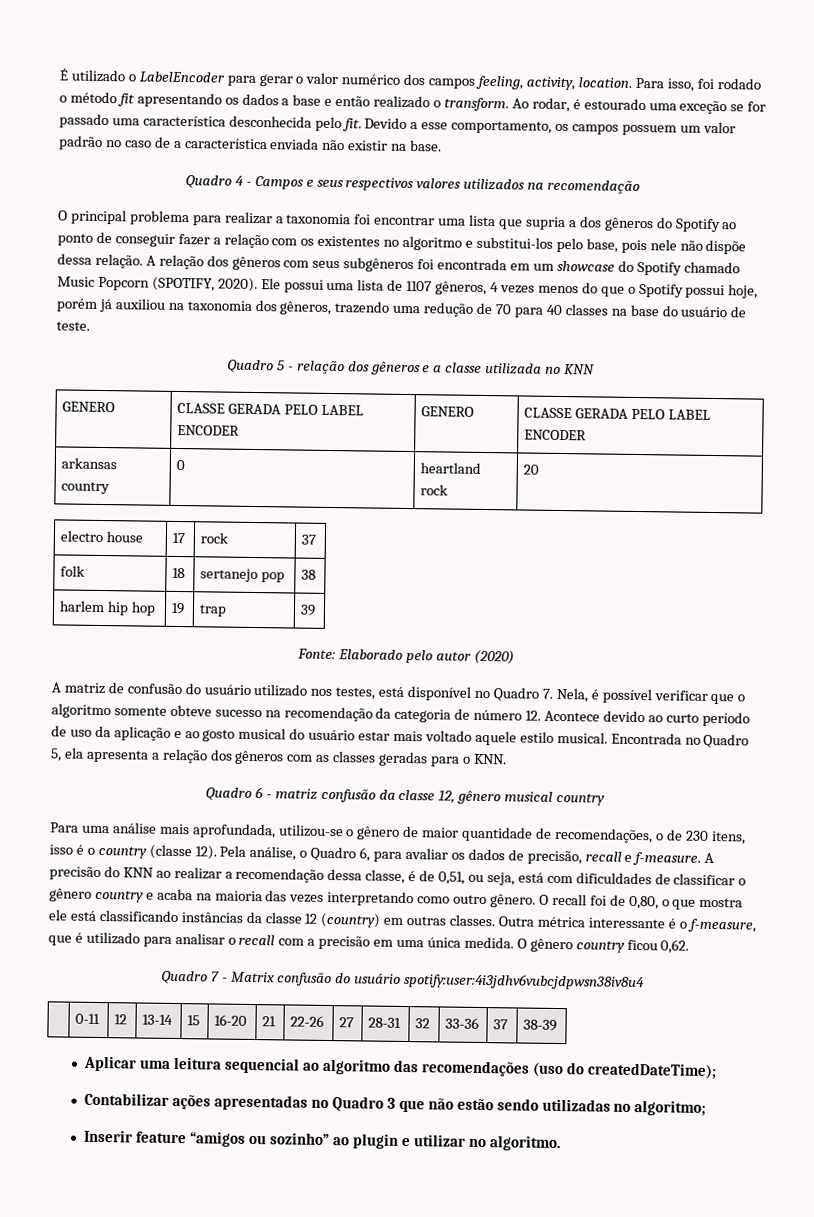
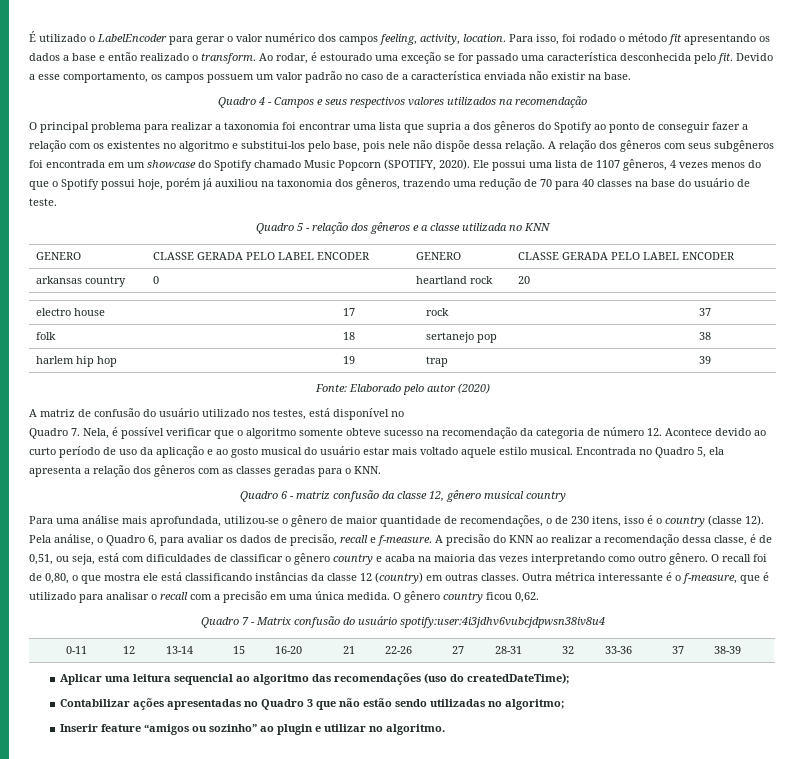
(491, 694) none -> (404, 414) //

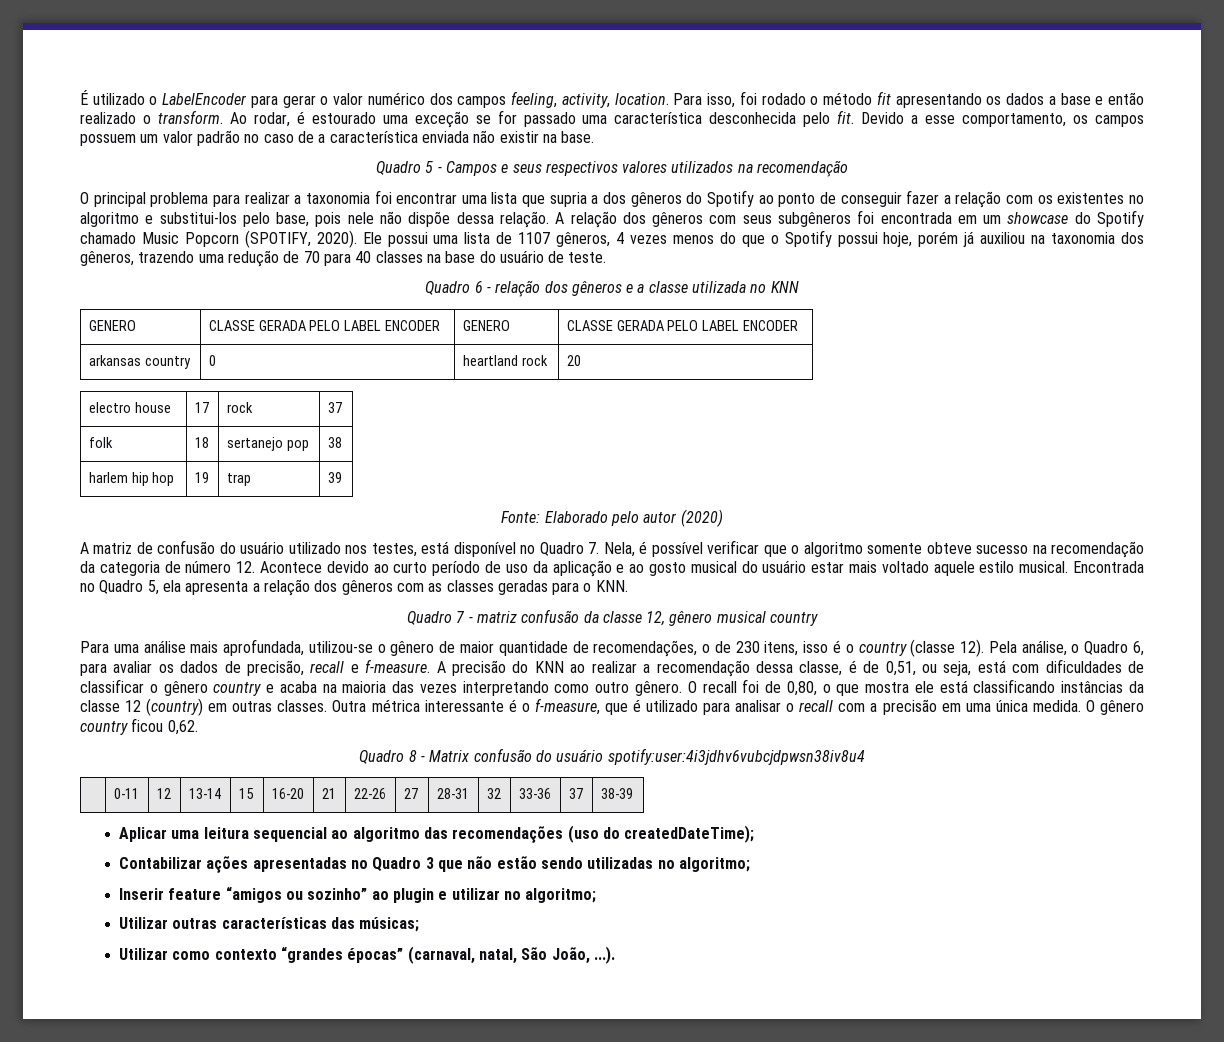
[258,97,265,105] 4 -> [425,161,434,173] 5
[297,223,303,231] 5 -> [474,281,483,293] 6
(404, 414) // -> (536, 549) none
[280,491,288,499] 6 -> [456,611,466,623] 7
[241,617,249,625] 7 -> [408,750,417,762] 8
[385,724,445,735] algoritmo. -> [525,888,597,903] [119,917,420,932] [119,946,616,964] algoritmo; // Utilizar outras características das músicas; // Utilizar como contexto “grandes épocas” (carnaval, natal, São João, ...).

